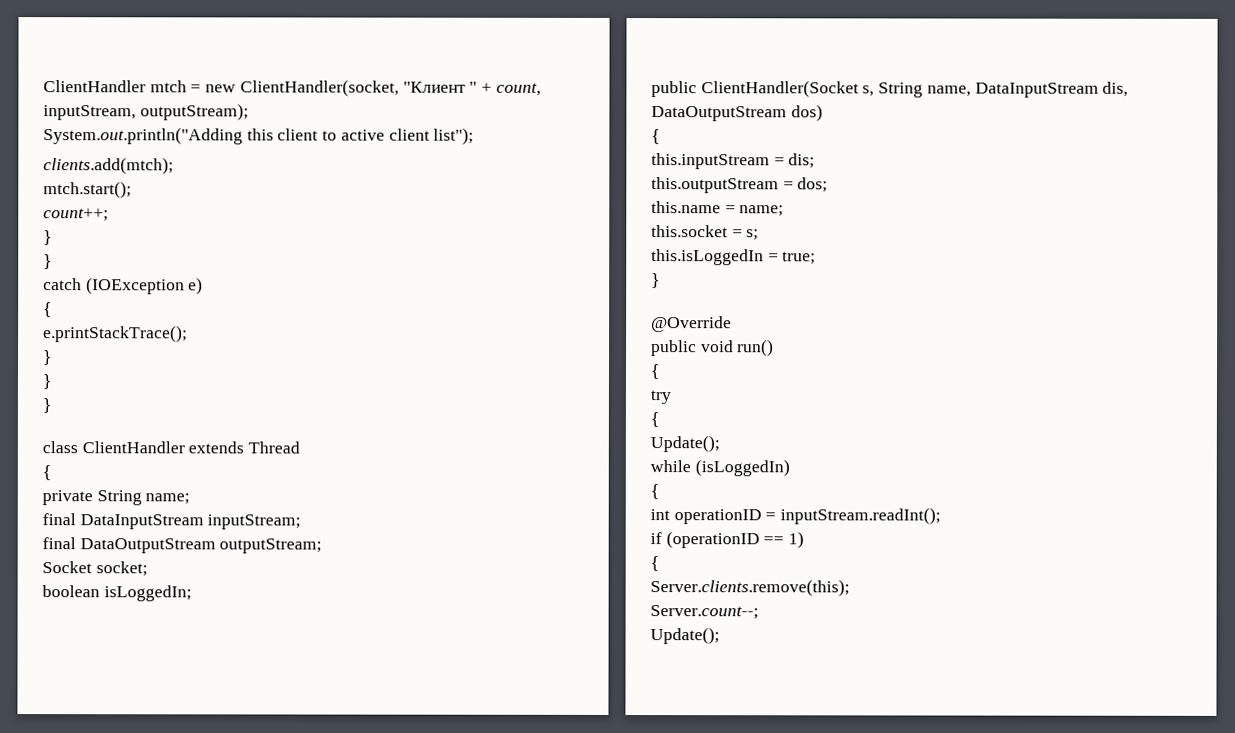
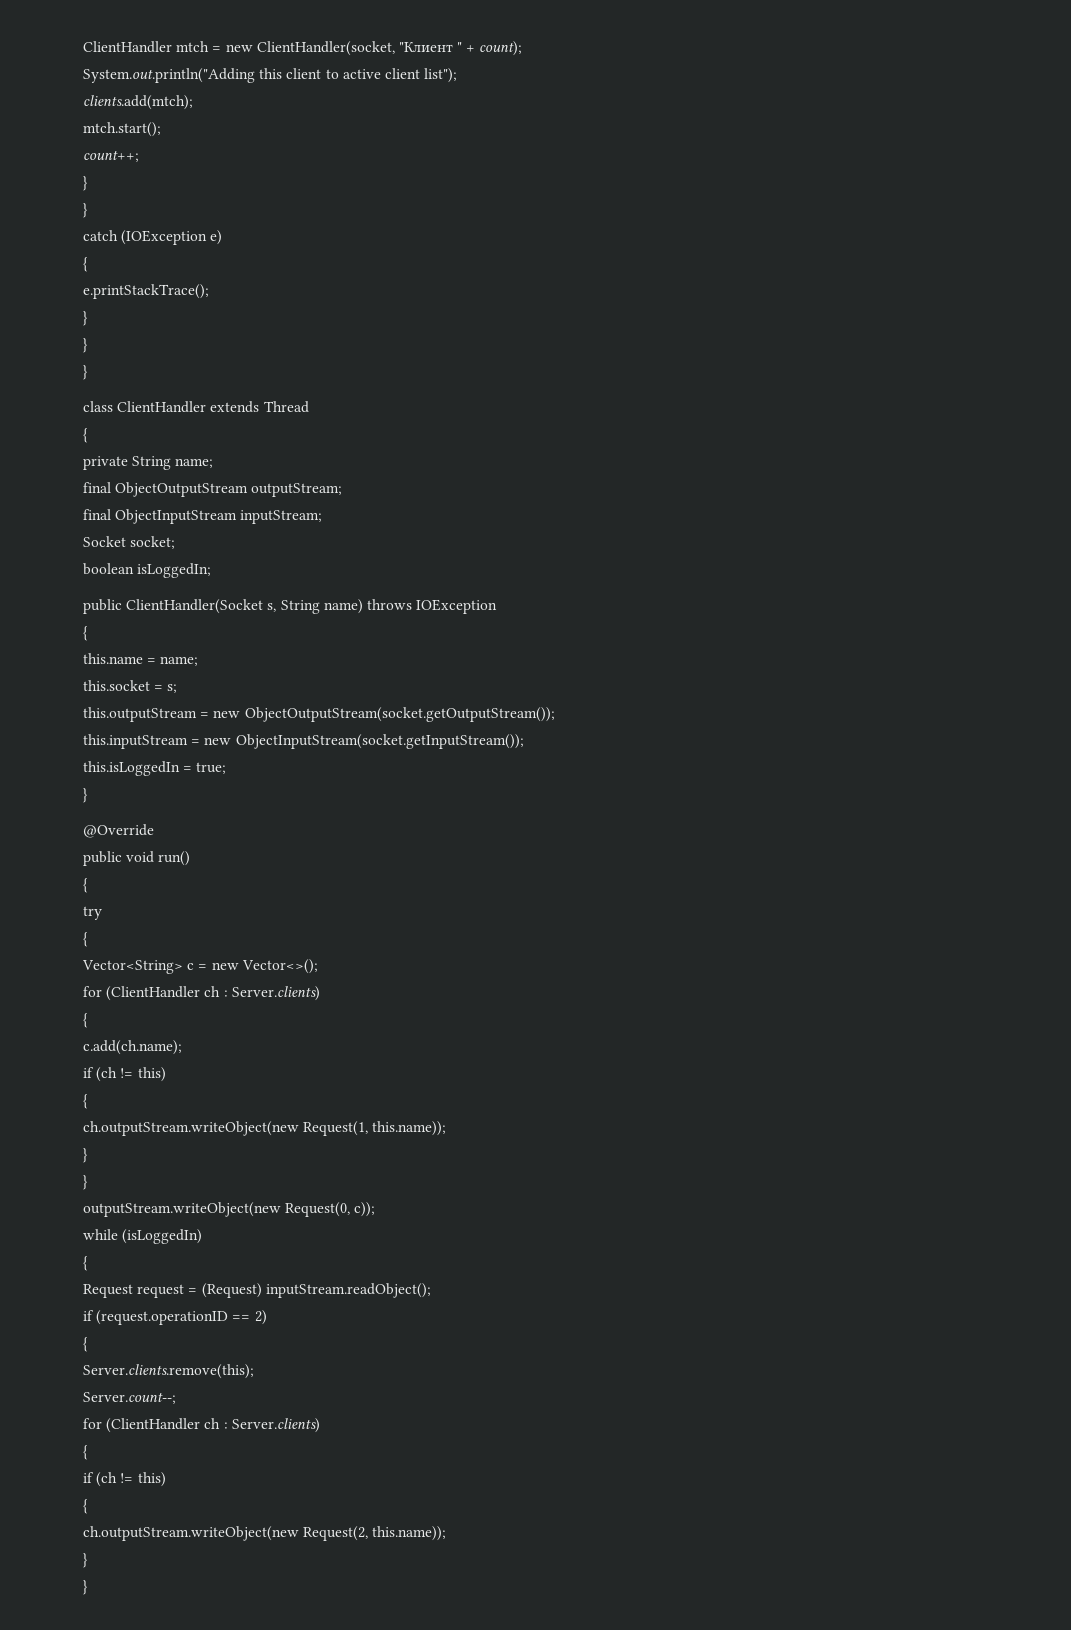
[495,82,541,96] [43,103,249,121] count, inputStream, outputStream); -> [479,41,523,56] count);
[79,514,302,530] [42,537,323,554] DataInputStream inputStream; // final DataOutputStream outputStream; -> [115,482,343,497] [83,509,323,524] ObjectOutputStream outputStream; // final ObjectInputStream inputStream;
[926,81,1129,98] [651,104,823,122] [651,129,660,145] [651,153,816,170] [651,177,829,194] name, DataInputStream dis, DataOutputStream dos) // { // this.inputStream = dis; // this.outputStream = dos; -> [323,599,498,614] [83,626,88,641] name) throws IOException // {
(760, 235) none -> [83,707,555,722] [83,734,524,749] // this.outputStream = new ObjectOutputStream(socket.getOutputStream()); // this.inputStream = new ObjectInputStream(socket.getInputStream());
[650,435,720,453] [650,459,790,477] [650,484,659,500] [650,507,942,525] [650,531,805,549] [650,556,659,572] [650,579,850,597] [650,605,759,620] [650,627,720,645] Update(); // while (isLoggedIn) // { // int operationID = inputStream.readInt(); // if (operationID == 1) // { // Server.clients.remove(this); // Server.count--; // Update(); -> [82,959,318,974] [83,986,320,1001] [83,1013,88,1028] [83,1040,182,1055] [83,1067,166,1082] [83,1094,88,1109] [83,1121,447,1136] [83,1148,88,1163] [83,1175,88,1190] [83,1202,376,1217] [83,1229,203,1244] [83,1256,88,1271] [83,1283,431,1298] [83,1310,267,1325] [83,1337,88,1352] [83,1364,254,1379] [83,1392,176,1404] [83,1418,320,1433] [83,1445,88,1460] [83,1472,166,1487] [83,1499,88,1514] [83,1526,447,1541] [83,1553,88,1568] [83,1580,88,1595] Vector<String> c = new Vector<>(); // for (ClientHandler ch : Server.clients) // { // c.add(ch.name); // if (ch != this) // { // ch.outputStream.writeObject(new Request(1, this.name)); // } // } // outputStream.writeObject(new Request(0, c)); // while (isLoggedIn) // { // Request request = (Request) inputStream.readObject(); // if (request.operationID == 2) // { // Server.clients.remove(this); // Server.count--; // for (ClientHandler ch : Server.clients) // { // if (ch != this) // { // ch.outputStream.writeObject(new Request(2, this.name)); // } // }

